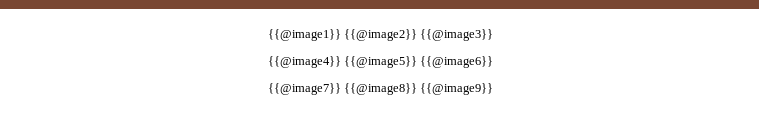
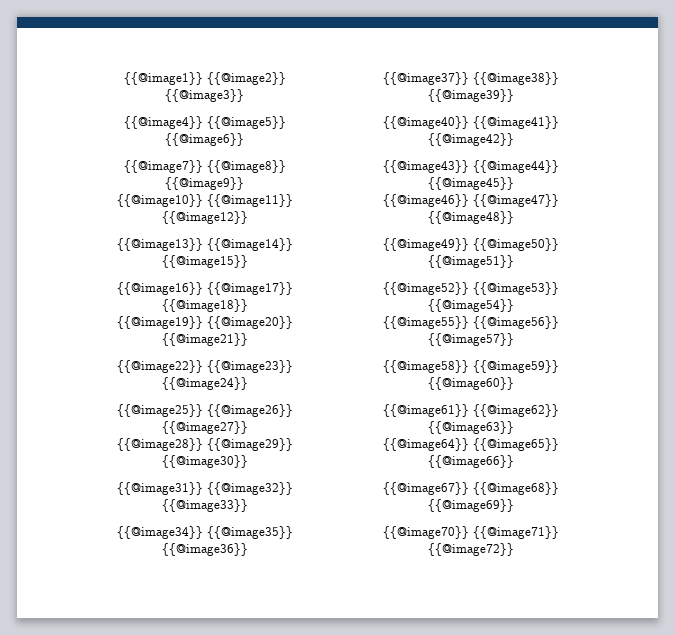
(494, 89) none -> [116,194,293,207] [161,211,248,224] [116,238,293,251] [161,255,248,268] [116,282,293,295] [161,299,248,312] [116,316,293,329] [161,333,248,346] [116,360,293,373] [161,377,248,390] [116,404,293,417] [161,421,248,434] [116,438,293,451] [161,455,248,468] [116,482,293,495] [161,499,248,512] [116,526,293,539] [161,543,248,556] [382,72,559,85] [427,89,514,102] [382,116,559,129] [427,133,514,146] [382,160,559,173] [427,177,514,190] [382,194,559,207] [427,211,514,224] [382,238,559,251] [427,255,514,268] [382,282,559,295] [427,299,514,312] [382,316,559,329] [427,333,514,346] [382,360,559,373] [427,377,514,390] [382,404,559,417] [427,421,514,434] [382,438,559,451] [427,455,514,468] [382,482,559,495] [427,499,514,512] [382,526,559,539] [427,543,514,556] // {{@image10}} {{@image11}} {{@image12}} // {{@image13}} {{@image14}} {{@image15}} // {{@image16}} {{@image17}} {{@image18}} // {{@image19}} {{@image20}} {{@image21}} // {{@image22}} {{@image23}} {{@image24}} // {{@image25}} {{@image26}} {{@image27}} // {{@image28}} {{@image29}} {{@image30}} // {{@image31}} {{@image32}} {{@image33}} // {{@image34}} {{@image35}} {{@image36}} // {{@image37}} {{@image38}} {{@image39}} // {{@image40}} {{@image41}} {{@image42}} // {{@image43}} {{@image44}} {{@image45}} // {{@image46}} {{@image47}} {{@image48}} // {{@image49}} {{@image50}} {{@image51}} // {{@image52}} {{@image53}} {{@image54}} // {{@image55}} {{@image56}} {{@image57}} // {{@image58}} {{@image59}} {{@image60}} // {{@image61}} {{@image62}} {{@image63}} // {{@image64}} {{@image65}} {{@image66}} // {{@image67}} {{@image68}} {{@image69}} // {{@image70}} {{@image71}} {{@image72}}

